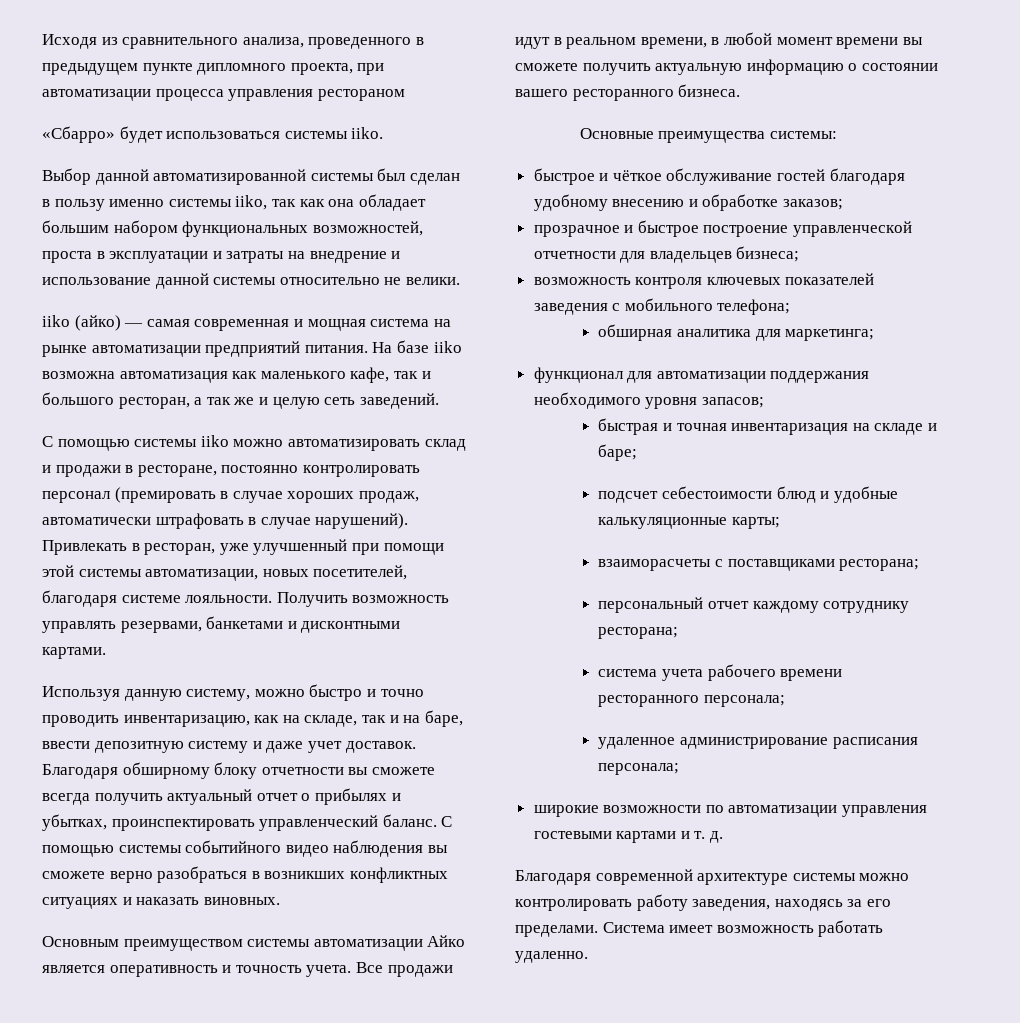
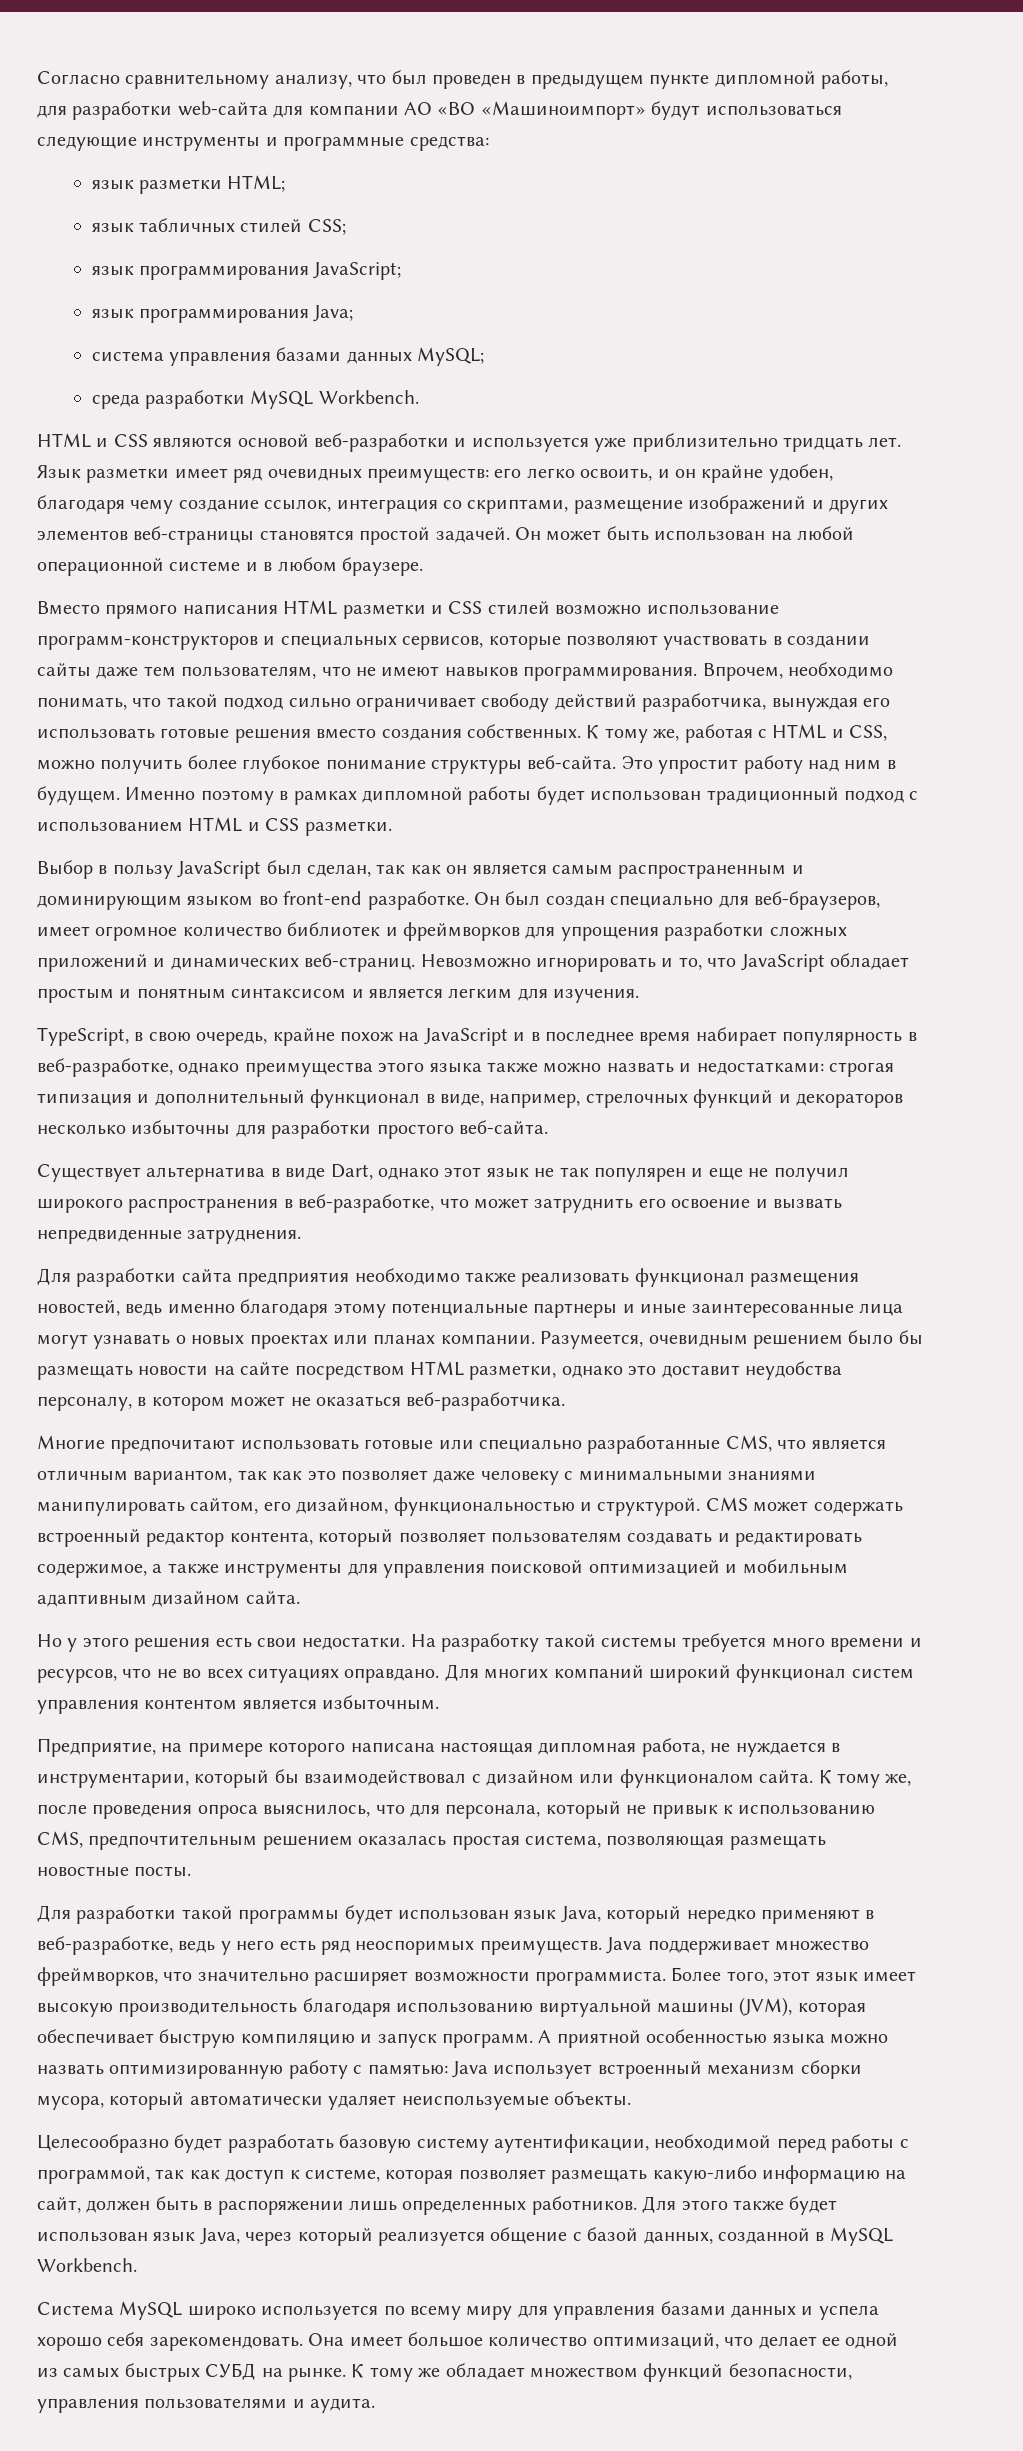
[42,34,424,49] [42,63,385,75] [42,89,405,101] [42,126,384,143] [42,168,460,185] [42,194,426,211] [42,220,423,237] [42,251,401,263] [42,273,460,289] [42,315,451,331] [42,340,462,357] [42,367,431,383] [42,392,439,409] [42,435,466,451] [42,465,420,477] [42,487,419,503] [42,513,409,529] [42,539,444,555] [42,565,408,581] [42,590,450,607] [42,616,401,633] [42,647,106,659] [42,684,424,701] [42,710,463,727] [42,741,416,753] [42,762,435,779] [42,788,401,805] [42,814,453,831] [42,840,448,857] [42,866,448,883] [42,897,280,909] [42,935,466,951] [42,962,453,977] [515,32,923,49] [515,59,938,75] [515,84,741,101] [579,128,837,143] [533,168,905,185] [533,194,844,211] [533,220,913,237] [533,246,800,263] [533,273,875,289] [533,298,791,315] [598,324,875,341] [533,367,870,383] [533,392,764,409] [598,418,937,435] [598,444,638,461] [598,486,898,503] [598,517,781,529] [598,559,920,571] [598,597,910,613] [598,627,679,639] [598,664,843,681] [598,695,786,707] [598,737,918,749] [598,763,680,775] [533,805,928,817] [533,831,724,843] [515,869,910,885] [515,894,891,911] [515,920,884,937] [515,951,588,963] Исходя из сравнительного анализа, проведенного в предыдущем пункте дипломного проекта, при автоматизации процесса управления рестораном // «Сбарро» будет использоваться системы iiko. // Выбор данной автоматизированной системы был сделан в пользу именно системы iiko, так как она обладает большим набором функциональных возможностей, проста в эксплуатации и затраты на внедрение и использование данной системы относительно не велики. // iiko (айко) — самая современная и мощная система на рынке автоматизации предприятий питания. На базе iiko возможна автоматизация как маленького кафе, так и большого ресторан, а так же и целую сеть заведений. // С помощью системы iiko можно автоматизировать склад и продажи в ресторане, постоянно контролировать персонал (премировать в случае хороших продаж, автоматически штрафовать в случае нарушений). Привлекать в ресторан, уже улучшенный при помощи этой системы автоматизации, новых посетителей, благодаря системе лояльности. Получить возможность управлять резервами, банкетами и дисконтными картами. // Используя данную систему, можно быстро и точно проводить инвентаризацию, как на складе, так и на баре, ввести депозитную систему и даже учет доставок. Благодаря обширному блоку отчетности вы сможете всегда получить актуальный отчет о прибылях и убытках, проинспектировать управленческий баланс. С помощью системы событийного видео наблюдения вы сможете верно разобраться в возникших конфликтных ситуациях и наказать виновных. // Основным преимуществом системы автоматизации Айко является оперативность и точность учета. Все продажи идут в реальном времени, в любой момент времени вы сможете получить актуальную информацию о состоянии вашего ресторанного бизнеса. // Основные преимущества системы: // быстрое и чёткое обслуживание гостей благодаря удобному внесению и обработке заказов; // прозрачное и быстрое построение управленческой отчетности для владельцев бизнеса; // возможность контроля ключевых показателей заведения с мобильного телефона; // обширная аналитика для маркетинга; // функционал для автоматизации поддержания необходимого уровня запасов; // быстрая и точная инвентаризация на складе и баре; // подсчет себестоимости блюд и удобные калькуляционные карты; // взаиморасчеты с поставщиками ресторана; // персональный отчет каждому сотруднику ресторана; // система учета рабочего времени ресторанного персонала; // удаленное администрирование расписания персонала; // широкие возможности по автоматизации управления гостевыми картами и т. д. // Благодаря современной архитектуре системы можно контролировать работу заведения, находясь за его пределами. Система имеет возможность работать удаленно. -> [37,70,888,89] [37,101,842,120] [37,136,489,151] [91,175,286,194] [91,218,346,235] [91,262,402,280] [91,305,354,323] [91,347,485,366] [91,390,419,409] [37,433,902,452] [37,464,833,483] [37,495,888,514] [37,526,854,545] [37,557,423,576] [37,600,779,619] [37,635,871,650] [37,662,893,681] [37,693,890,712] [37,724,888,743] [37,755,896,774] [37,786,919,805] [37,817,392,836] [37,860,804,879] [37,891,880,910] [37,922,847,941] [37,953,909,972] [37,988,640,1003] [37,1027,917,1046] [37,1058,894,1077] [37,1089,903,1108] [37,1120,548,1139] [37,1164,849,1182] [37,1194,842,1213] [37,1229,302,1244] [37,1268,860,1287] [37,1299,903,1318] [37,1330,923,1349] [37,1361,842,1380] [37,1392,566,1411] [37,1435,886,1454] [37,1470,816,1485] [37,1497,903,1516] [37,1529,863,1547] [37,1559,848,1578] [37,1591,300,1607] [37,1633,922,1652] [37,1664,914,1683] [37,1695,440,1714] [37,1738,840,1757] [37,1769,912,1788] [37,1801,876,1819] [37,1831,826,1850] [37,1866,192,1877] [37,1905,875,1924] [37,1936,869,1955] [37,1967,916,1986] [37,1997,866,2017] [37,2029,888,2048] [37,2060,862,2079] [37,2091,631,2110] [37,2134,909,2153] [37,2165,907,2184] [37,2196,838,2215] [37,2227,893,2246] [37,2258,137,2272] [37,2301,879,2320] [37,2332,899,2351] [37,2363,852,2382] [37,2398,376,2413] Согласно сравнительному анализу, что был проведен в предыдущем пункте дипломной работы, для разработки web-сайта для компании АО «ВО «Машиноимпорт» будут использоваться следующие инструменты и программные средства: // язык разметки HTML; // язык табличных стилей CSS; // язык программирования JavaScript; // язык программирования Java; // система управления базами данных MySQL; // среда разработки MySQL Workbench. // HTML и CSS являются основой веб-разработки и используется уже приблизительно тридцать лет. Язык разметки имеет ряд очевидных преимуществ: его легко освоить, и он крайне удобен, благодаря чему создание ссылок, интеграция со скриптами, размещение изображений и других элементов веб-страницы становятся простой задачей. Он может быть использован на любой операционной системе и в любом браузере. // Вместо прямого написания HTML разметки и CSS стилей возможно использование программ-конструкторов и специальных сервисов, которые позволяют участвовать в создании сайты даже тем пользователям, что не имеют навыков программирования. Впрочем, необходимо понимать, что такой подход сильно ограничивает свободу действий разработчика, вынуждая его использовать готовые решения вместо создания собственных. К тому же, работая с HTML и CSS, можно получить более глубокое понимание структуры веб-сайта. Это упростит работу над ним в будущем. Именно поэтому в рамках дипломной работы будет использован традиционный подход с использованием HTML и CSS разметки. // Выбор в пользу JavaScript был сделан, так как он является самым распространенным и доминирующим языком во front-end разработке. Он был создан специально для веб-браузеров, имеет огромное количество библиотек и фреймворков для упрощения разработки сложных приложений и динамических веб-страниц. Невозможно игнорировать и то, что JavaScript обладает простым и понятным синтаксисом и является легким для изучения. // TypeScript, в свою очередь, крайне похож на JavaScript и в последнее время набирает популярность в веб-разработке, однако преимущества этого языка также можно назвать и недостатками: строгая типизация и дополнительный функционал в виде, например, стрелочных функций и декораторов несколько избыточны для разработки простого веб-сайта. // Существует альтернатива в виде Dart, однако этот язык не так популярен и еще не получил широкого распространения в веб-разработке, что может затруднить его освоение и вызвать непредвиденные затруднения. // Для разработки сайта предприятия необходимо также реализовать функционал размещения новостей, ведь именно благодаря этому потенциальные партнеры и иные заинтересованные лица могут узнавать о новых проектах или планах компании. Разумеется, очевидным решением было бы размещать новости на сайте посредством HTML разметки, однако это доставит неудобства персоналу, в котором может не оказаться веб-разработчика. // Многие предпочитают использовать готовые или специально разработанные CMS, что является отличным вариантом, так как это позволяет даже человеку с минимальными знаниями манипулировать сайтом, его дизайном, функциональностью и структурой. CMS может содержать встроенный редактор контента, который позволяет пользователям создавать и редактировать содержимое, а также инструменты для управления поисковой оптимизацией и мобильным адаптивным дизайном сайта. // Но у этого решения есть свои недостатки. На разработку такой системы требуется много времени и ресурсов, что не во всех ситуациях оправдано. Для многих компаний широкий функционал систем управления контентом является избыточным. // Предприятие, на примере которого написана настоящая дипломная работа, не нуждается в инструментарии, который бы взаимодействовал с дизайном или функционалом сайта. К тому же, после проведения опроса выяснилось, что для персонала, который не привык к использованию CMS, предпочтительным решением оказалась простая система, позволяющая размещать новостные посты. // Для разработки такой программы будет использован язык Java, который нередко применяют в веб-разработке, ведь у него есть ряд неоспоримых преимуществ. Java поддерживает множество фреймворков, что значительно расширяет возможности программиста. Более того, этот язык имеет высокую производительность благодаря использованию виртуальной машины (JVM), которая обеспечивает быструю компиляцию и запуск программ. А приятной особенностью языка можно назвать оптимизированную работу с памятью: Java использует встроенный механизм сборки мусора, который автоматически удаляет неиспользуемые объекты. // Целесообразно будет разработать базовую систему аутентификации, необходимой перед работы с программой, так как доступ к системе, которая позволяет размещать какую-либо информацию на сайт, должен быть в распоряжении лишь определенных работников. Для этого также будет использован язык Java, через который реализуется общение с базой данных, созданной в MySQL Workbench. // Система MySQL широко используется по всему миру для управления базами данных и успела хорошо себя зарекомендовать. Она имеет большое количество оптимизаций, что делает ее одной из самых быстрых СУБД на рынке. К тому же обладает множеством функций безопасности, управления пользователями и аудита.

